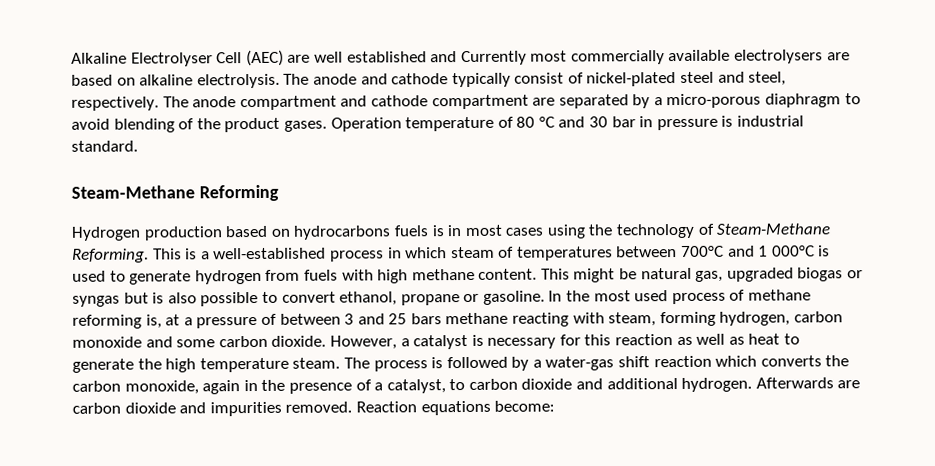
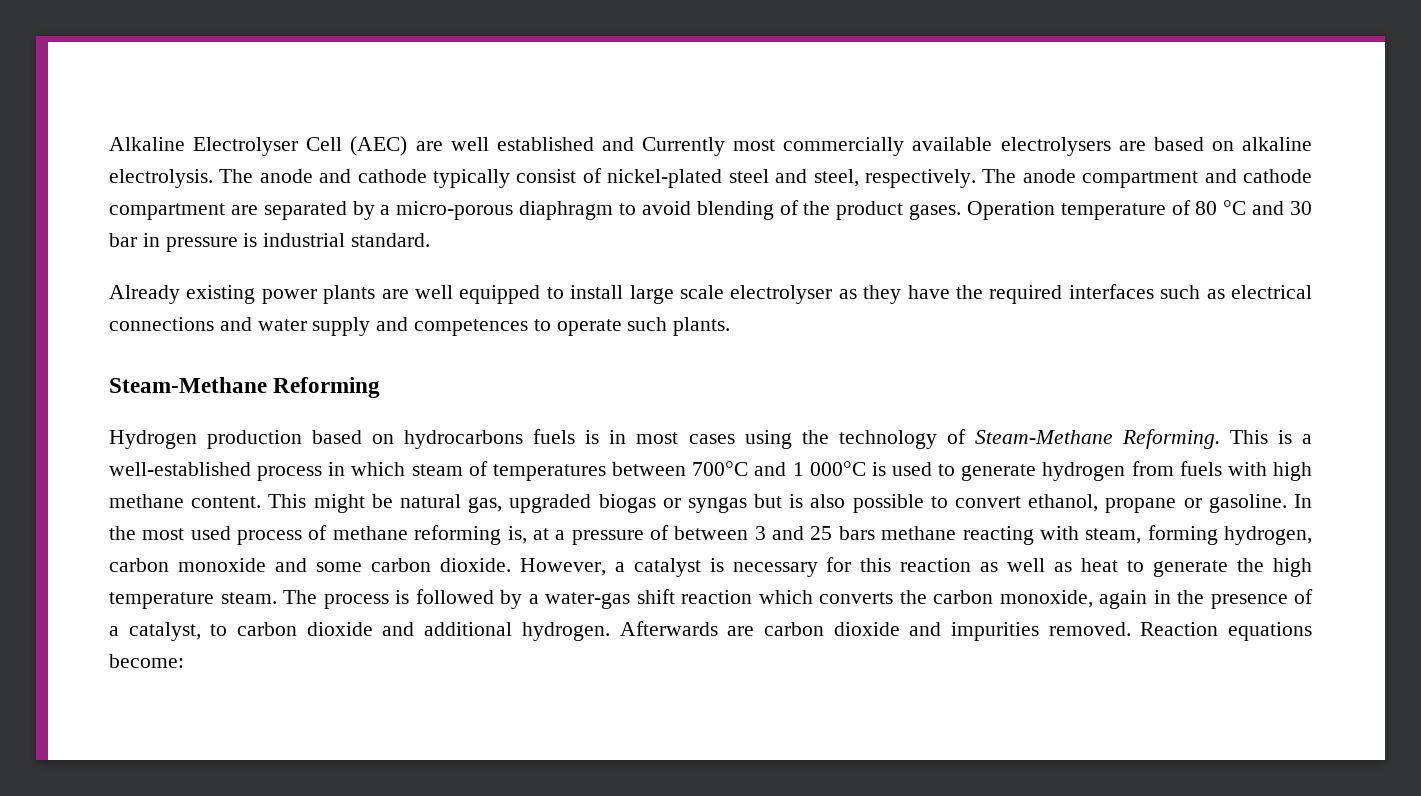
(138, 146) none -> [109,284,1312,304] [109,317,731,336] // Already existing power plants are well equipped to install large scale electrolyser as they have the required interfaces such as electrical connections and water supply and competences to operate such plants.

